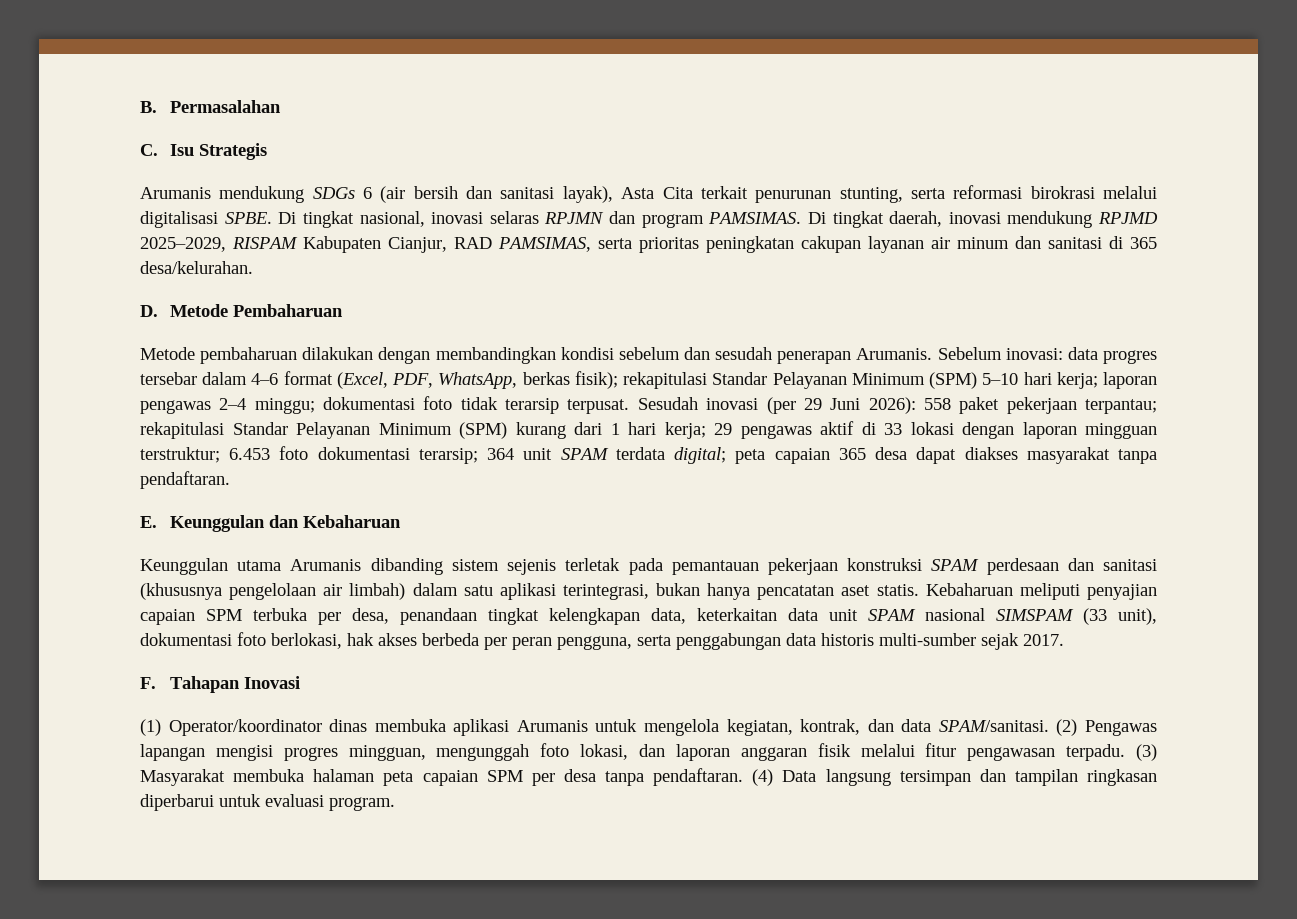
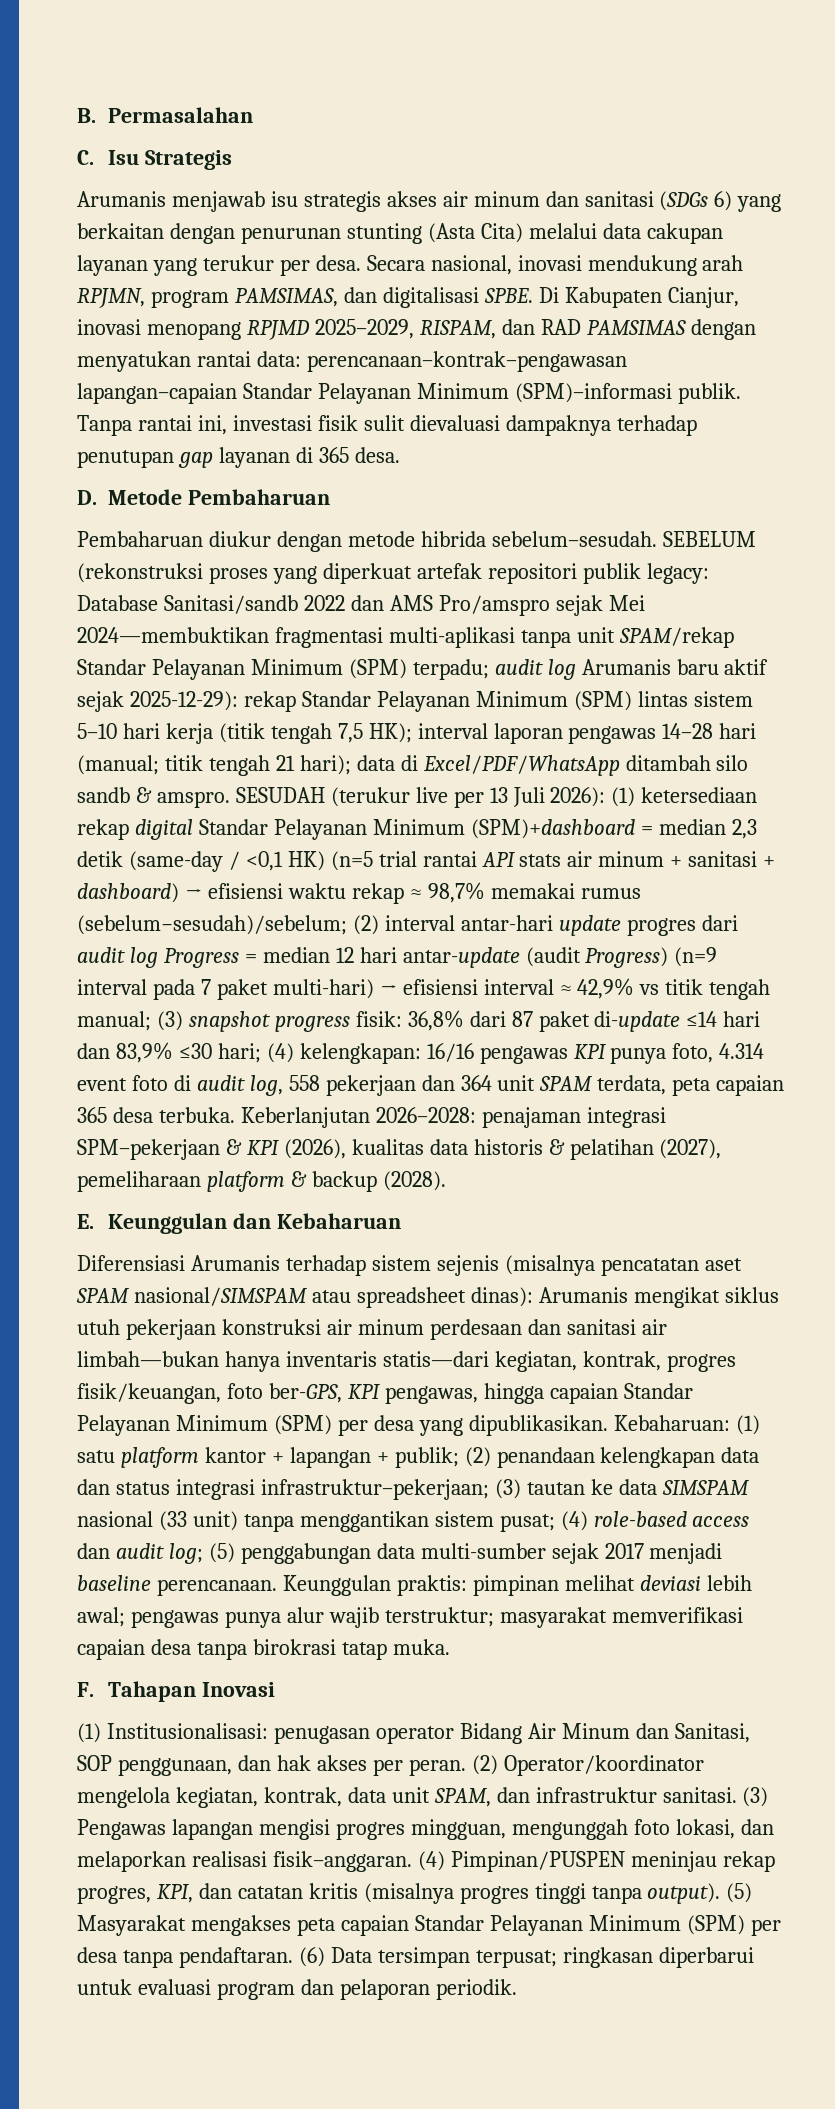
[219,185,1158,203] [140,211,1158,228] [140,236,1102,253] mendukung SDGs 6 (air bersih dan sanitasi layak), Asta Cita terkait penurunan stunting, serta reformasi birokrasi melalui digitalisasi SPBE. Di tingkat nasional, inovasi selaras RPJMN dan program PAMSIMAS. Di tingkat daerah, inovasi mendukung RPJMD 2025–2029, RISPAM Kabupaten Cianjur, RAD PAMSIMAS, serta prioritas peningkatan cakupan layanan air minum dan sanitasi -> [171,191,782,212] [77,223,723,244] [77,255,744,276] [77,287,739,308] [77,319,756,340] [77,351,627,372] [77,383,741,404] [77,415,697,436] [77,447,290,468] menjawab isu strategis akses air minum dan sanitasi (SDGs 6) yang berkaitan dengan penurunan stunting (Asta Cita) melalui data cakupan layanan yang terukur per desa. Secara nasional, inovasi mendukung arah RPJMN, program PAMSIMAS, dan digitalisasi SPBE. Di Kabupaten Cianjur, inovasi menopang RPJMD 2025–2029, RISPAM, dan RAD PAMSIMAS dengan menyatukan rantai data: perencanaan–kontrak–pengawasan lapangan–capaian Standar Pelayanan Minimum (SPM)–informasi publik. Tanpa rantai ini, investasi fisik sulit dievaluasi dampaknya terhadap penutupan gap layanan
[140,261,253,274] desa/kelurahan. -> [354,447,400,463] desa.
[140,347,1157,364] [140,371,1158,389] [140,396,1158,414] [140,421,1157,439] [140,446,478,464] Metode pembaharuan dilakukan dengan membandingkan kondisi sebelum dan sesudah penerapan Arumanis. Sebelum inovasi: data progres tersebar dalam 4–6 format (Excel, PDF, WhatsApp, berkas fisik); rekapitulasi Standar Pelayanan Minimum (SPM) 5–10 hari kerja; laporan pengawas 2–4 minggu; dokumentasi foto tidak terarsip terpusat. Sesudah inovasi (per 29 Juni 2026): 558 paket pekerjaan terpantau; rekapitulasi Standar Pelayanan Minimum (SPM) kurang dari 1 hari kerja; 29 pengawas aktif di 33 lokasi dengan laporan mingguan terstruktur; 6.453 foto dokumentasi terarsip; -> [77,531,756,552] [77,563,709,584] [77,595,645,616] [77,627,734,648] [77,659,769,680] [77,691,753,712] [77,723,757,744] [77,755,749,776] [77,787,758,808] [77,819,757,840] [77,851,776,872] [77,882,641,904] [77,915,738,936] [77,947,718,968] [77,978,771,1000] [77,1010,761,1032] [77,1042,765,1064] [77,1075,455,1096] Pembaharuan diukur dengan metode hibrida sebelum–sesudah. SEBELUM (rekonstruksi proses yang diperkuat artefak repositori publik legacy: Database Sanitasi/sandb 2022 dan AMS Pro/amspro sejak Mei 2024—membuktikan fragmentasi multi-aplikasi tanpa unit SPAM/rekap Standar Pelayanan Minimum (SPM) terpadu; audit log Arumanis baru aktif sejak 2025-12-29): rekap Standar Pelayanan Minimum (SPM) lintas sistem 5–10 hari kerja (titik tengah 7,5 HK); interval laporan pengawas 14–28 hari (manual; titik tengah 21 hari); data di Excel/PDF/WhatsApp ditambah silo sandb & amspro. SESUDAH (terukur live per 13 Juli 2026): (1) ketersediaan rekap digital Standar Pelayanan Minimum (SPM)+dashboard = median 2,3 detik (same-day / <0,1 HK) (n=5 trial rantai API stats air minum + sanitasi + dashboard) → efisiensi waktu rekap ≈ 98,7% memakai rumus (sebelum−sesudah)/sebelum; (2) interval antar-hari update progres dari audit log Progress = median 12 hari antar-update (audit Progress) (n=9 interval pada 7 paket multi-hari) → efisiensi interval ≈ 42,9% vs titik tengah manual; (3) snapshot progress fisik: 36,8% dari 87 paket di-update ≤14 hari dan 83,9% ≤30 hari; (4) kelengkapan: 16/16 pengawas KPI punya foto, 4.314 event foto di audit log, 558 pekerjaan dan
[615,447,727,464] terdata digital; -> [597,1075,667,1095] terdata,
[916,447,1158,464] [140,471,230,489] [140,515,401,532] [140,558,1157,575] [140,583,1157,600] [140,608,1157,625] [140,632,671,650] dapat diakses masyarakat tanpa pendaftaran. // E. Keunggulan dan Kebaharuan // Keunggulan utama Arumanis dibanding sistem sejenis terletak pada pemantauan pekerjaan konstruksi SPAM perdesaan dan sanitasi (khususnya pengelolaan air limbah) dalam satu aplikasi terintegrasi, bukan hanya pencatatan aset statis. Kebaharuan meliputi penyajian capaian SPM terbuka per desa, penandaan tingkat kelengkapan data, keterkaitan data unit SPAM nasional SIMSPAM (33 unit), dokumentasi foto berlokasi, hak akses berbeda per peran pengguna, serta -> [158,1107,666,1128] [77,1139,722,1160] [77,1171,446,1192] [77,1213,402,1234] [77,1255,742,1276] [76,1287,779,1308] [77,1319,667,1340] [77,1351,736,1372] [77,1383,693,1404] [77,1415,760,1436] [77,1447,760,1468] [77,1479,749,1500] [77,1511,750,1532] [77,1543,235,1564] terbuka. Keberlanjutan 2026–2028: penajaman integrasi SPM–pekerjaan & KPI (2026), kualitas data historis & pelatihan (2027), pemeliharaan platform & backup (2028). // E. Keunggulan dan Kebaharuan // Diferensiasi Arumanis terhadap sistem sejenis (misalnya pencatatan aset SPAM nasional/SIMSPAM atau spreadsheet dinas): Arumanis mengikat siklus utuh pekerjaan konstruksi air minum perdesaan dan sanitasi air limbah—bukan hanya inventaris statis—dari kegiatan, kontrak, progres fisik/keuangan, foto ber-GPS, KPI pengawas, hingga capaian Standar Pelayanan Minimum (SPM) per desa yang dipublikasikan. Kebaharuan: (1) satu platform kantor + lapangan + publik; (2) penandaan kelengkapan data dan status integrasi infrastruktur–pekerjaan; (3) tautan ke data SIMSPAM nasional (33 unit) tanpa menggantikan sistem pusat; (4) role-based access dan audit log; (5)
[821,633,874,646] historis -> (415, 1551) none
[1023,634,1064,646] [140,676,300,693] [140,719,1078,736] 2017. // F. Tahapan Inovasi // (1) Operator/koordinator dinas membuka aplikasi Arumanis untuk mengelola kegiatan, kontrak, dan data SPAM/sanitasi. (2) -> [604,1543,723,1564] [77,1575,752,1596] [77,1607,743,1628] [77,1639,450,1660] [77,1681,276,1702] [77,1723,750,1744] [77,1755,704,1776] [77,1787,769,1808] 2017 menjadi baseline perencanaan. Keunggulan praktis: pimpinan melihat deviasi lebih awal; pengawas punya alur wajib terstruktur; masyarakat memverifikasi capaian desa tanpa birokrasi tatap muka. // F. Tahapan Inovasi // (1) Institusionalisasi: penugasan operator Bidang Air Minum dan Sanitasi, SOP penggunaan, dan hak akses per peran. (2) Operator/koordinator mengelola kegiatan, kontrak, data unit SPAM, dan infrastruktur sanitasi. (3)
[675,743,1157,761] [140,768,1157,786] [140,794,395,811] laporan anggaran fisik melalui fitur pengawasan terpadu. (3) Masyarakat membuka halaman peta capaian SPM per desa tanpa pendaftaran. (4) Data langsung tersimpan dan tampilan ringkasan diperbarui untuk evaluasi program. -> [77,1851,775,1872] [77,1883,753,1904] [77,1915,781,1936] [77,1947,754,1968] [77,1979,517,2000] melaporkan realisasi fisik–anggaran. (4) Pimpinan/PUSPEN meninjau rekap progres, KPI, dan catatan kritis (misalnya progres tinggi tanpa output). (5) Masyarakat mengakses peta capaian Standar Pelayanan Minimum (SPM) per desa tanpa pendaftaran. (6) Data tersimpan terpusat; ringkasan diperbarui untuk evaluasi program dan pelaporan periodik.

